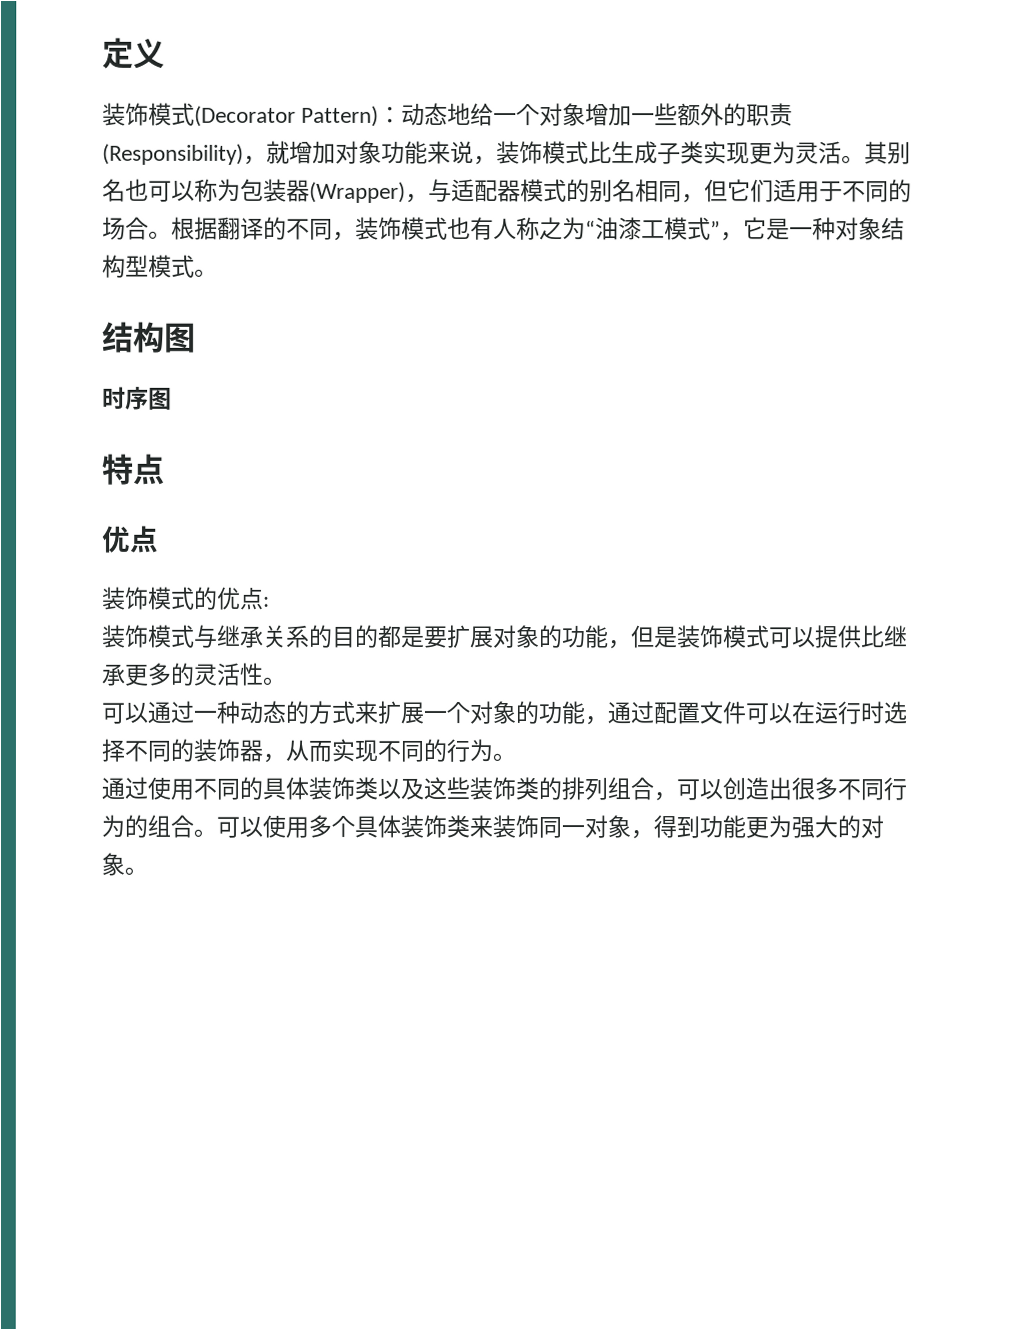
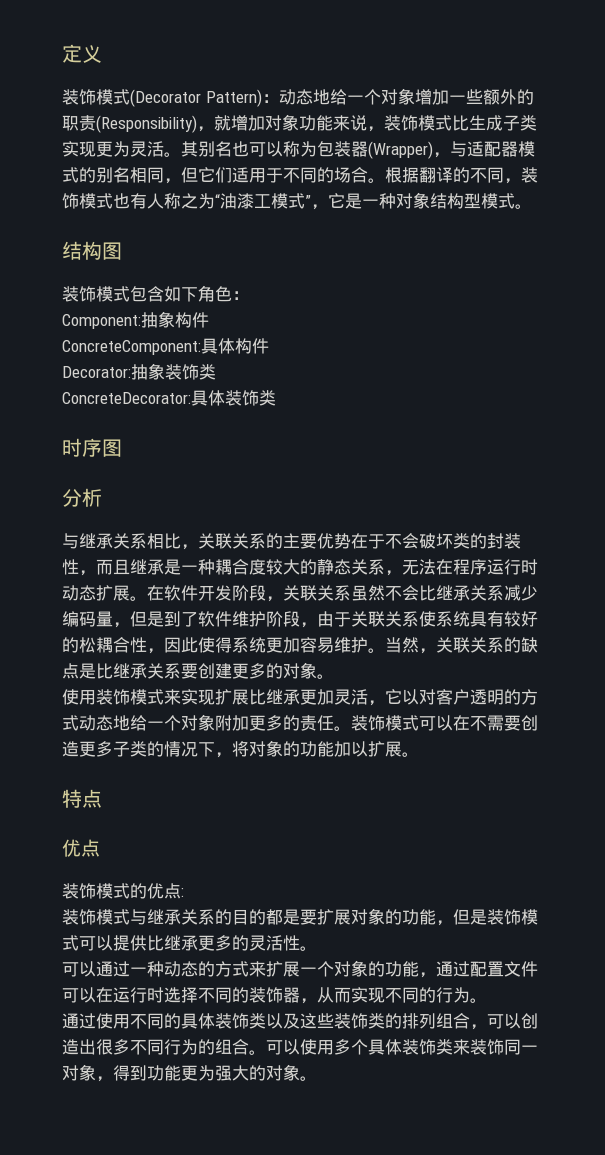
[102,386,172,410] 时序图 -> [62,285,249,302] [62,311,209,329] [62,338,269,355] [62,363,216,380] [62,390,276,406] [62,438,122,457] [62,488,102,507] [62,533,521,550] [62,559,538,576] [62,585,538,602] [62,611,538,628] [62,637,538,654] [62,662,334,679] [62,689,538,706] [62,714,538,731] [62,740,419,758] 装饰模式包含如下角色： // Component:抽象构件 // ConcreteComponent:具体构件 // Decorator:抽象装饰类 // ConcreteDecorator:具体装饰类 // 时序图 // 分析 // 与继承关系相比，关联关系的主要优势在于不会破坏类的封装性，而且继承是一种耦合度较大的静态关系，无法在程序运行时动态扩展。在软件开发阶段，关联关系虽然不会比继承关系减少编码量，但是到了软件维护阶段，由于关联关系使系统具有较好的松耦合性，因此使得系统更加容易维护。当然，关联关系的缺点是比继承关系要创建更多的对象。 // 使用装饰模式来实现扩展比继承更加灵活，它以对客户透明的方式动态地给一个对象附加更多的责任。装饰模式可以在不需要创造更多子类的情况下，将对象的功能加以扩展。

